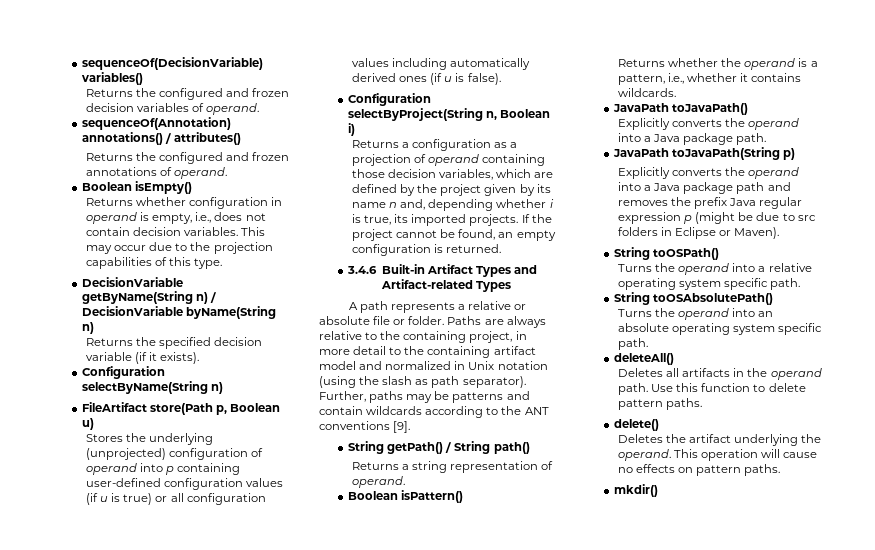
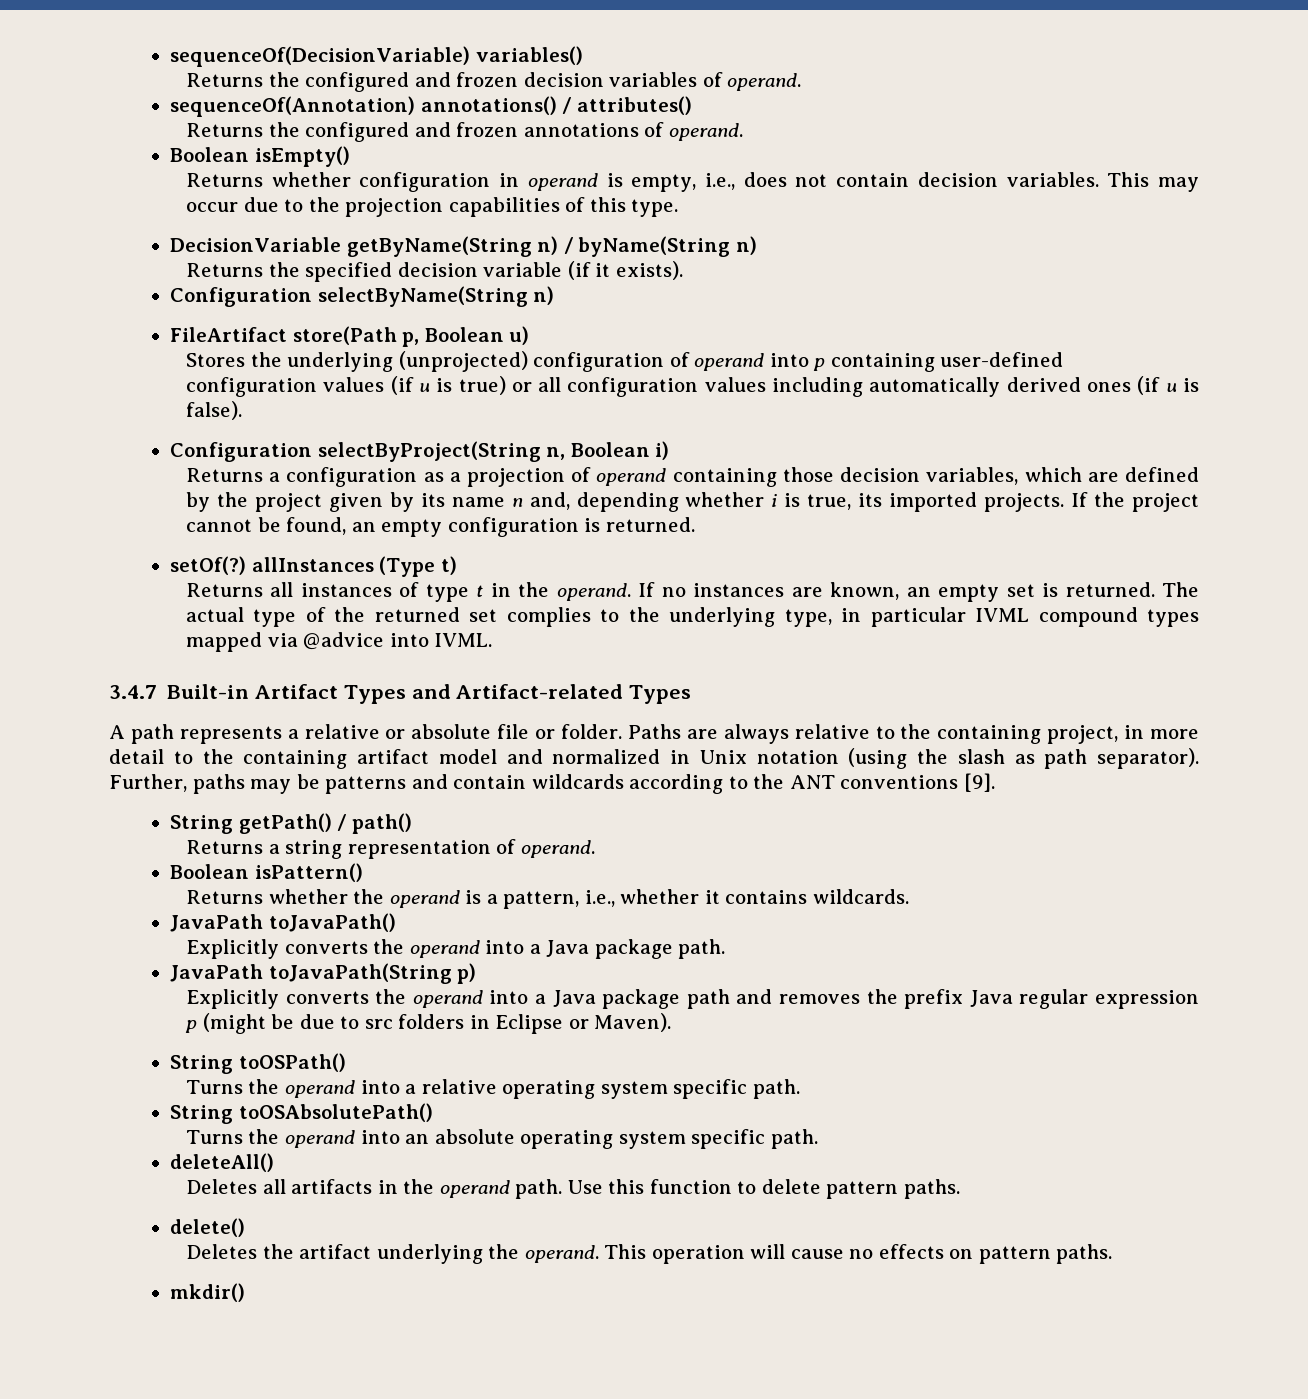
[82,306,184,316] DecisionVariable -> (573, 245) none
[347,266,378,274] 3.4.6 -> [170,556,457,577] [185,582,1200,602] [185,607,1199,627] [185,632,493,652] [109,685,157,699] setOf(?) allInstances (Type t) // Returns all instances of type t in the operand. If no instances are known, an empty set is returned. The actual type of the returned set complies to the underlying type, in particular IVML compound types mapped via @advice into IVML. // 3.4.7
[454,441,491,454] String -> (347, 822) none

